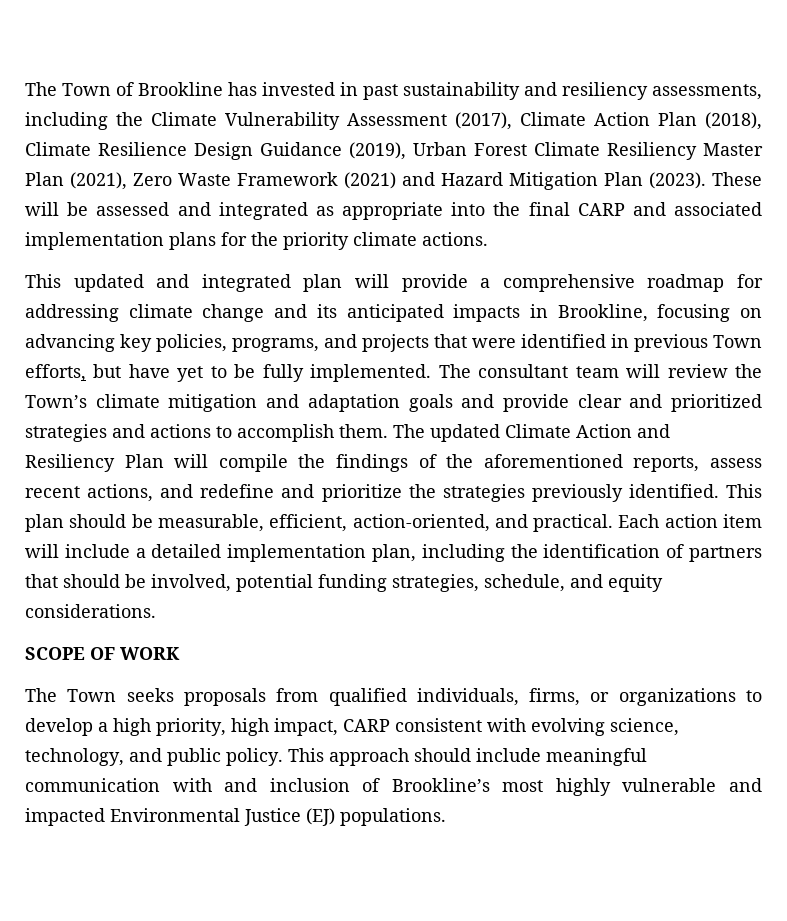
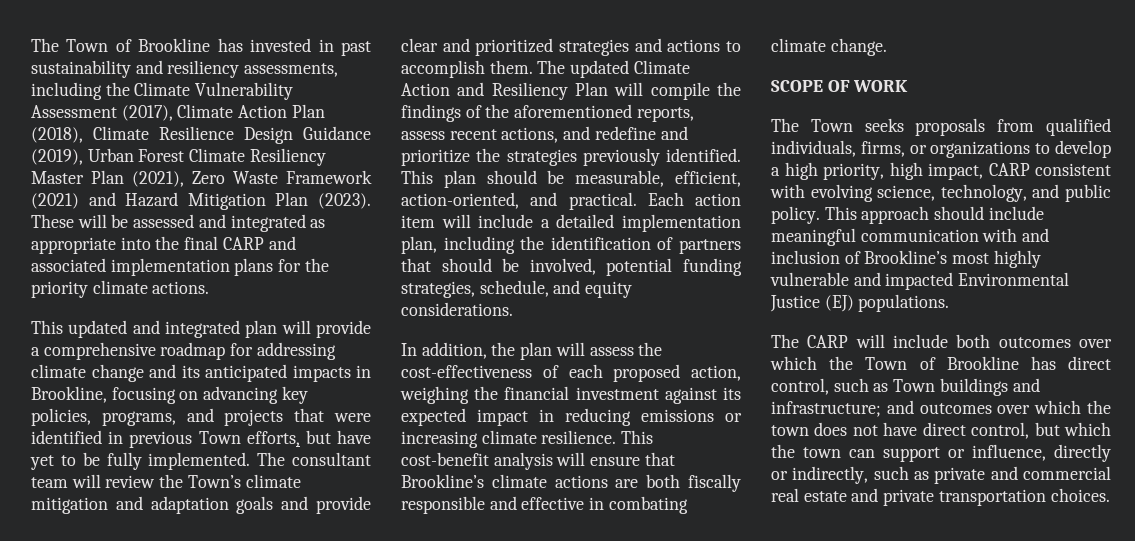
(156, 611) none -> [401,342,663,360] [401,364,741,382] [400,386,741,404] [401,408,742,426] [401,430,654,448] [401,452,675,470] [401,474,741,492] [401,496,688,514] [771,38,887,56] // In addition, the plan will assess the cost-effectiveness of each proposed action, weighing the financial investment against its expected impact in reducing emissions or increasing climate resilience. This cost-benefit analysis will ensure that Brookline’s climate actions are both fiscally responsible and effective in combating climate change.
(446, 817) none -> [771,334,1112,348] [770,356,1111,370] [771,378,1040,396] [771,400,1111,417] [771,422,1111,439] [771,444,1111,462] [771,466,1111,484] [771,488,1110,506] // The CARP will include both outcomes over which the Town of Brookline has direct control, such as Town buildings and infrastructure; and outcomes over which the town does not have direct control, but which the town can support or influence, directly or indirectly, such as private and commercial real estate and private transportation choices.

